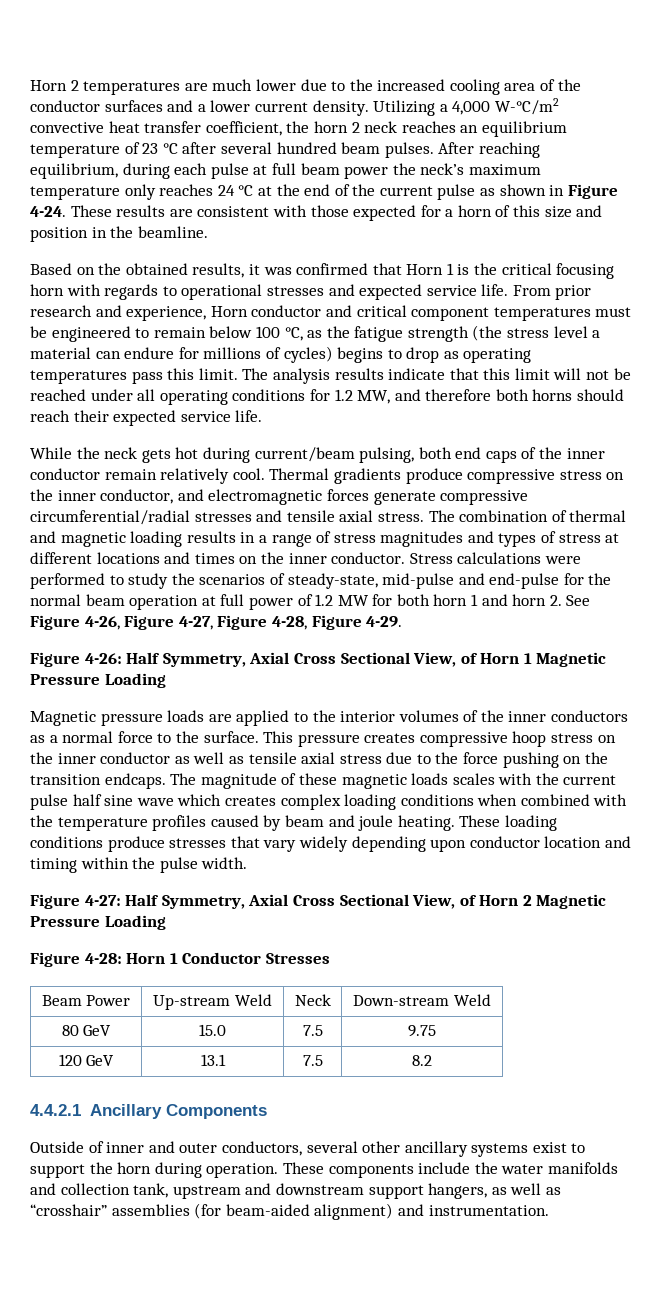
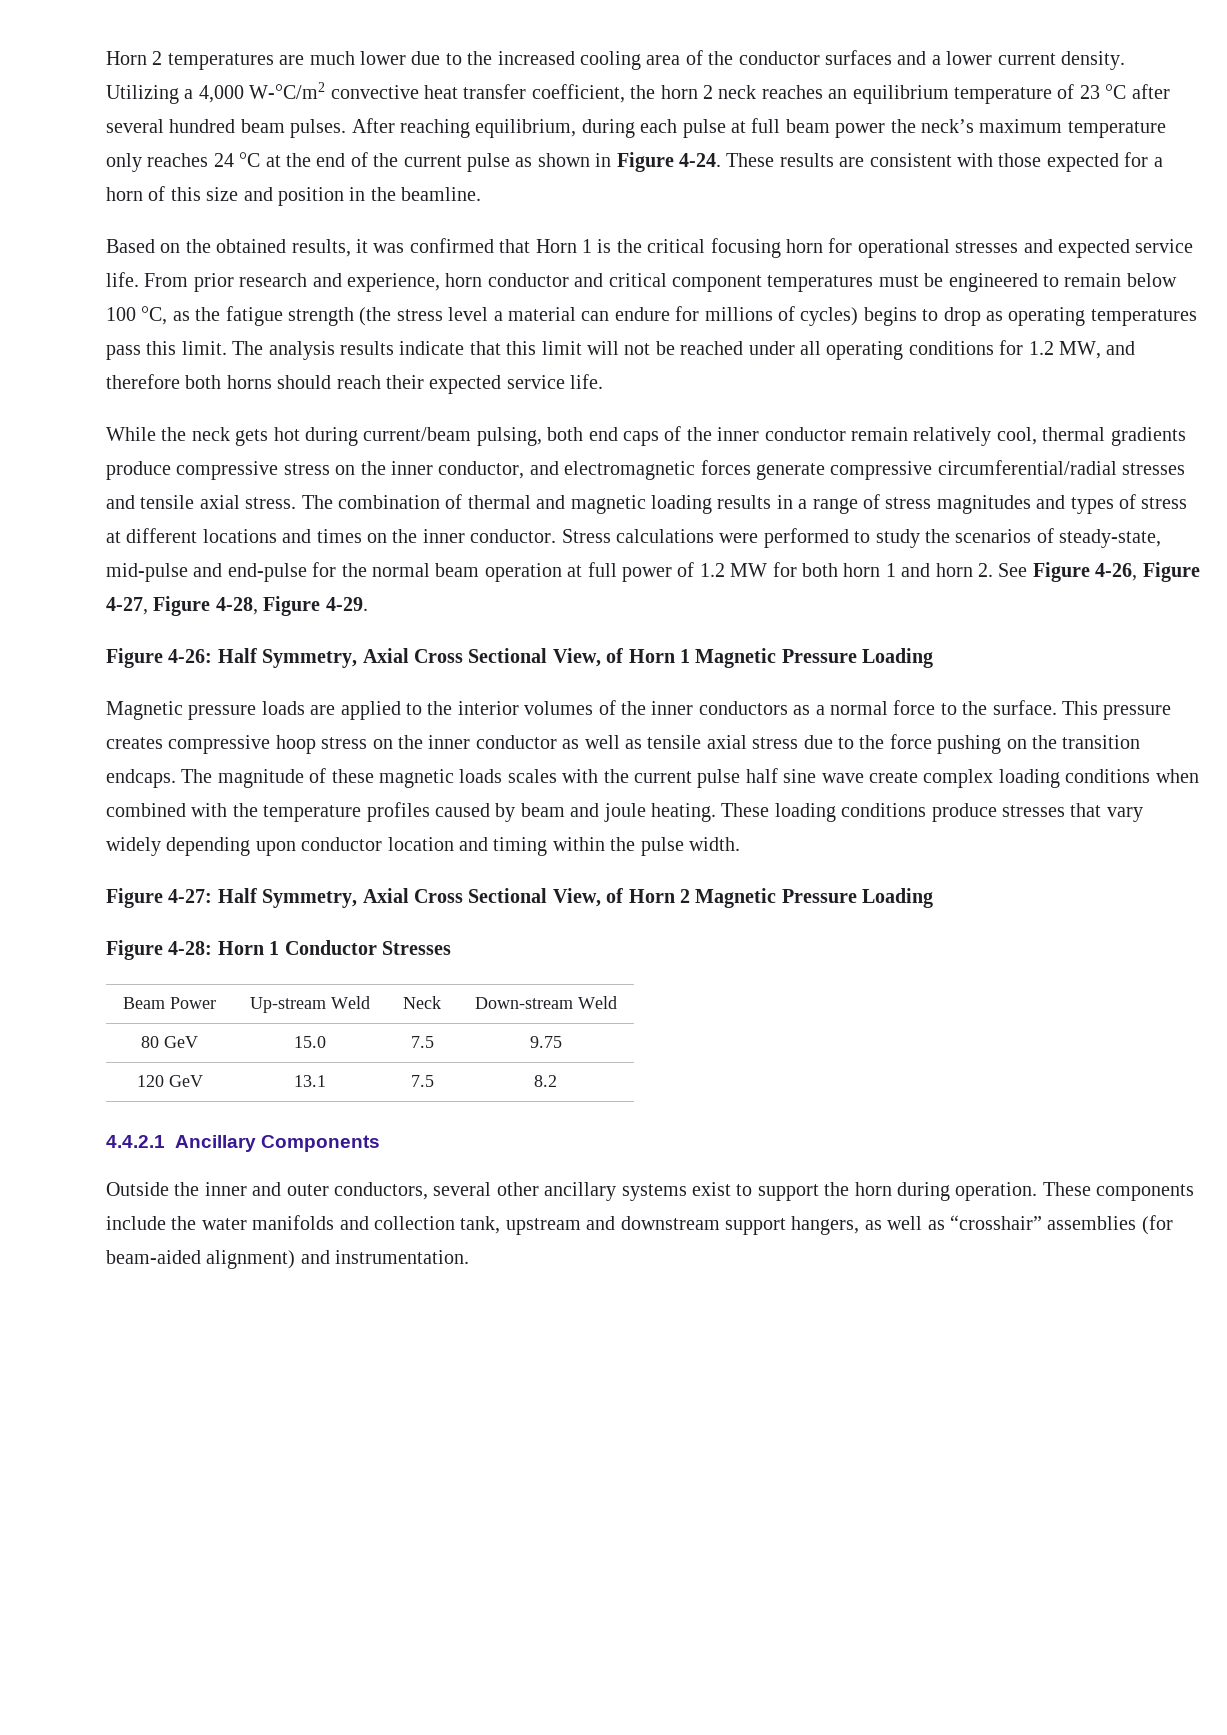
[66,284,177,300] with regards to -> [828,238,853,253] for
[210,306,248,317] Horn -> [445,273,483,287] horn
[232,468,330,480] cool. Thermal -> [996,427,1106,445] cool, thermal
[177,794,276,806] which creates -> [868,771,918,783] create
[88,1141,104,1153] of -> [174,1182,200,1196] the

